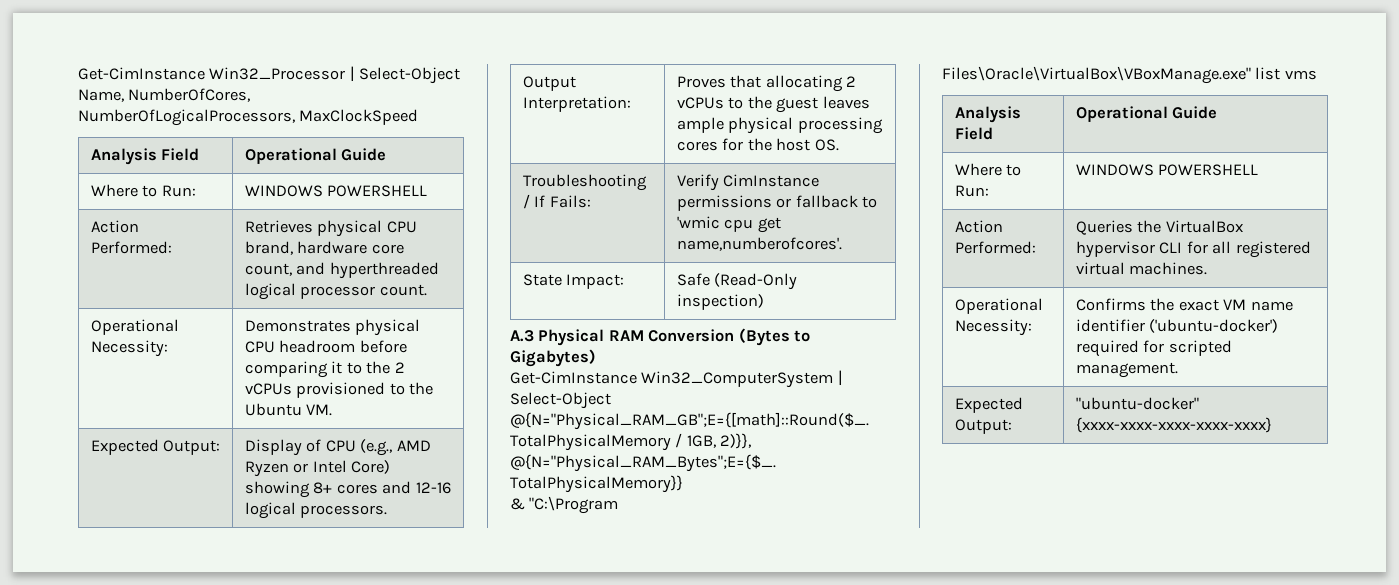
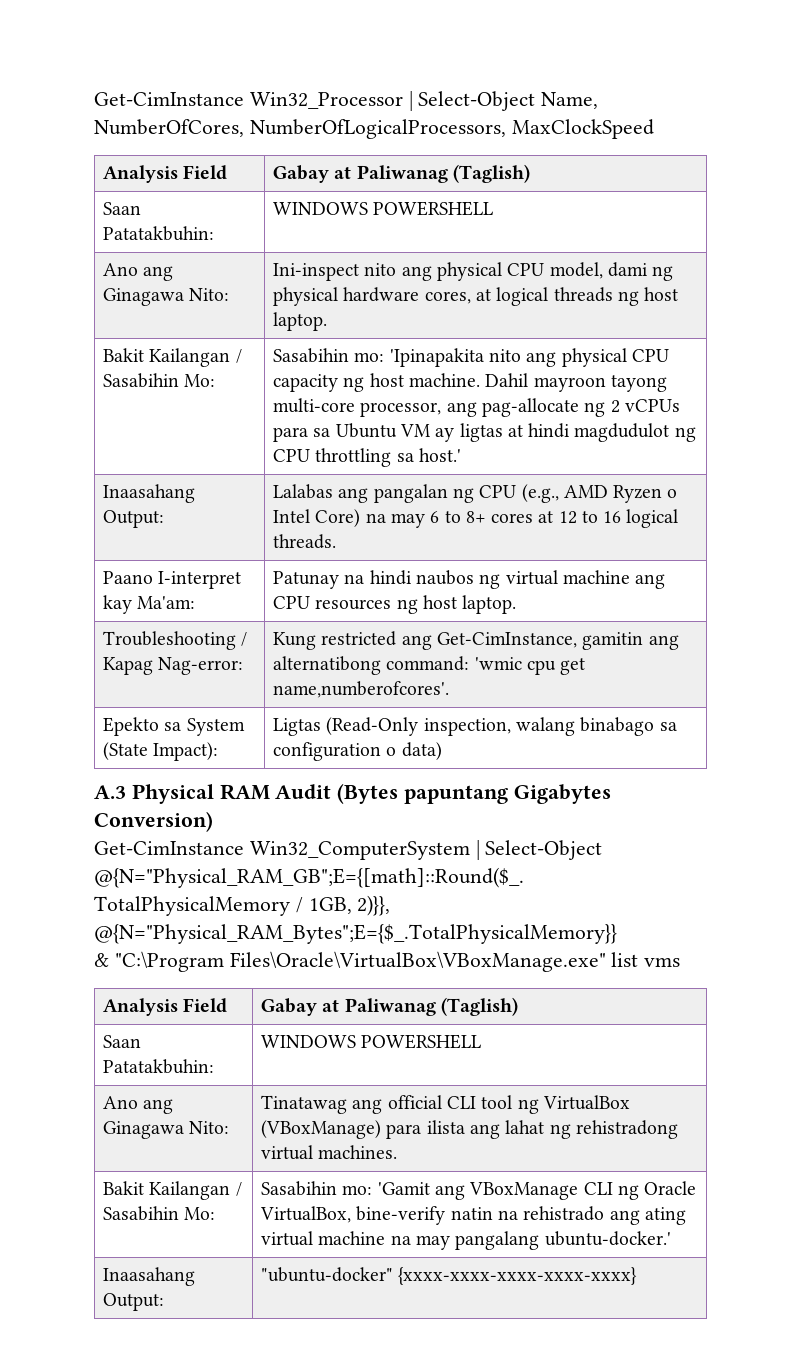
[244,148,387,164] [90,184,196,197] [244,185,428,197] [90,220,139,233] [90,241,172,254] [244,220,417,237] [244,241,404,255] [244,262,439,279] [244,283,427,300] [90,319,179,335] [90,340,168,357] [244,319,421,336] [244,340,407,353] [244,361,405,378] [244,382,434,398] [244,403,333,416] [90,439,221,455] [244,439,322,456] Operational Guide // Where to Run: | WINDOWS POWERSHELL // Action Performed: | Retrieves physical CPU brand, hardware core count, and hyperthreaded logical processor count. // Operational Necessity: | Demonstrates physical CPU headroom before comparing it to the 2 vCPUs provisioned to the Ubuntu VM. // Expected Output: | Display of -> [273,164,530,183] [103,202,142,215] [103,226,215,241] [273,201,494,216] [103,263,174,281] [103,288,230,306] [273,262,674,281] [273,287,679,306] [273,312,328,331] [103,348,242,367] [103,373,216,388] [273,348,669,367] [273,373,667,392] [273,398,680,417] [273,423,696,442] [273,448,461,467] [103,484,196,503] [103,510,165,528] [273,484,474,503] Gabay at Paliwanag (Taglish) // Saan Patatakbuhin: | WINDOWS POWERSHELL // Ano ang Ginagawa Nito: | Ini-inspect nito ang physical CPU model, dami ng physical hardware cores, at logical threads ng host laptop. // Bakit Kailangan / Sasabihin Mo: | Sasabihin mo: 'Ipinapakita nito ang physical CPU capacity ng host machine. Dahil mayroon tayong multi-core processor, ang pag-allocate ng 2 vCPUs para sa Ubuntu VM ay ligtas at hindi magdudulot ng CPU throttling sa host.' // Inaasahang Output: | Lalabas ang pangalan ng
[293,463,309,473] or -> [667,489,678,498] o
[244,481,451,498] [244,502,388,519] [522,76,576,91] [522,96,631,112] [676,75,857,92] [676,96,870,113] [676,117,883,134] [676,138,839,151] [522,174,647,191] [522,194,591,209] [676,174,820,191] [676,195,878,211] [676,216,781,233] [676,237,842,251] [522,274,625,289] [676,273,798,290] [676,294,764,310] [510,328,811,346] [510,349,596,367] showing 8+ cores and 12-16 logical processors. // Output Interpretation: | Proves that allocating 2 vCPUs to the guest leaves ample physical processing cores for the host OS. // Troubleshooting / If Fails: | Verify CimInstance permissions or fallback to 'wmic cpu get name,numberofcores'. // State Impact: | Safe (Read-Only inspection) // A.3 Physical RAM Conversion (Bytes to Gigabytes) -> [365,509,679,528] [273,534,337,549] [103,571,242,589] [103,595,196,614] [273,570,666,589] [273,595,517,614] [103,631,248,650] [103,657,244,675] [273,631,679,650] [273,656,586,675] [273,681,450,698] [103,717,245,736] [103,742,219,761] [273,717,677,736] [273,742,442,761] [94,783,611,804] [94,811,213,832] na may 6 to 8+ cores at 12 to 16 logical threads. // Paano I-interpret kay Ma'am: | Patunay na hindi naubos ng virtual machine ang CPU resources ng host laptop. // Troubleshooting / Kapag Nag-error: | Kung restricted ang Get-CimInstance, gamitin ang alternatibong command: 'wmic cpu get name,numberofcores'. // Epekto sa System (State Impact): | Ligtas (Read-Only inspection, walang binabago sa configuration o data) // A.3 Physical RAM Audit (Bytes papuntang Gigabytes Conversion)
[1075,106,1218,122] [954,163,1022,176] [954,185,989,197] [1075,164,1259,176] [954,220,1003,233] [954,241,1036,254] [1075,220,1243,235] [1075,241,1311,258] [1075,262,1208,275] [954,298,1043,314] [954,319,1032,336] [1075,298,1293,311] [1075,319,1279,333] [1075,340,1232,357] [1075,362,1178,378] [954,397,1023,413] Operational Guide // Where to Run: | WINDOWS POWERSHELL // Action Performed: | Queries the VirtualBox hypervisor CLI for all registered virtual machines. // Operational Necessity: | Confirms the exact VM name identifier ('ubuntu-docker') required for scripted management. // Expected -> [261,997,518,1016] [103,1035,142,1048] [103,1059,215,1074] [261,1034,482,1049] [103,1096,174,1114] [103,1121,230,1139] [261,1095,630,1114] [261,1120,678,1139] [261,1145,398,1160] [103,1181,242,1200] [103,1206,216,1221] [261,1181,697,1200] [260,1206,686,1225] [261,1231,671,1250] [103,1267,196,1286] Gabay at Paliwanag (Taglish) // Saan Patatakbuhin: | WINDOWS POWERSHELL // Ano ang Ginagawa Nito: | Tinatawag ang official CLI tool ng VirtualBox (VBoxManage) para ilista ang lahat ng rehistradong virtual machines. // Bakit Kailangan / Sasabihin Mo: | Sasabihin mo: 'Gamit ang VBoxManage CLI ng Oracle VirtualBox, bine-verify natin na rehistrado ang ating virtual machine na may pangalang ubuntu-docker.' // Inaasahang

